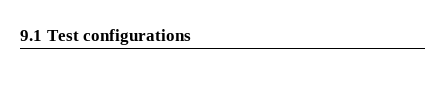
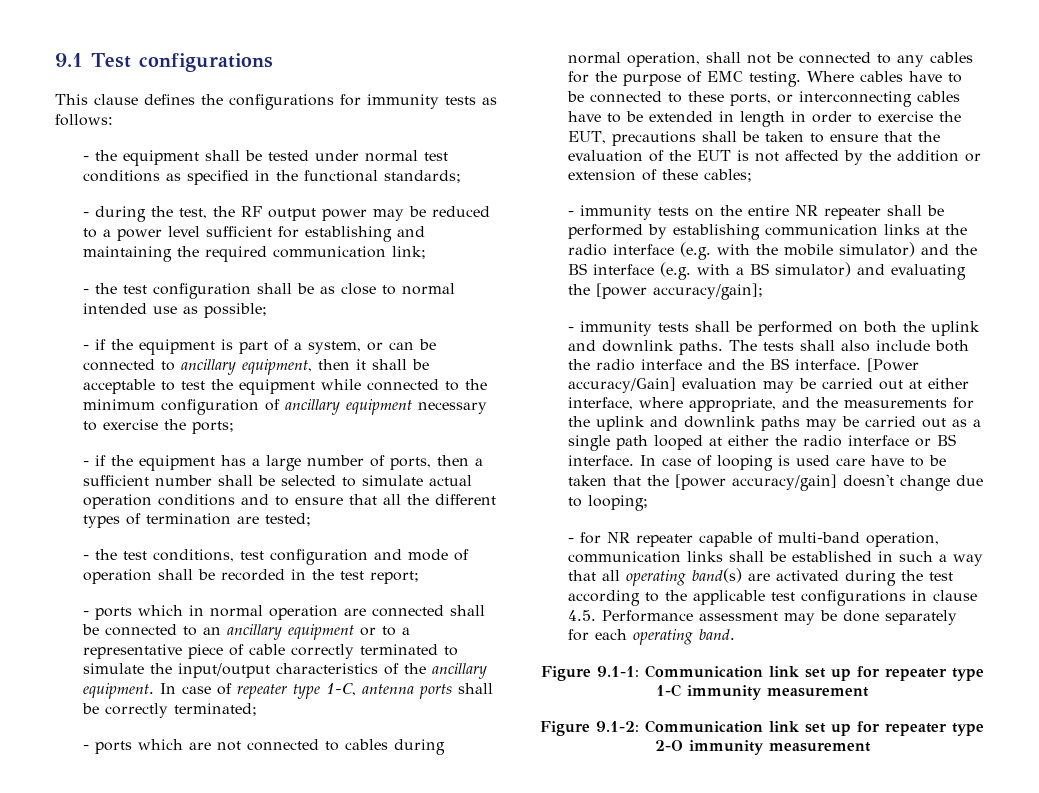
(192, 37) none -> [55,94,497,110] [55,114,113,126] [83,150,449,166] [83,170,462,185] [83,206,491,222] [83,226,426,242] [83,246,427,262] [83,283,456,299] [83,303,268,318] [83,339,437,355] [83,359,430,375] [83,379,488,395] [83,399,488,415] [83,419,235,434] [83,455,484,471] [83,475,473,487] [83,494,497,509] [83,513,312,528] [83,549,470,565] [83,569,420,584] [83,605,486,620] [82,624,411,640] [83,644,459,659] [83,663,488,679] [83,683,494,699] [82,703,258,718] [83,739,446,755] [568,52,974,67] [568,71,963,87] [567,91,961,107] [568,111,962,127] [568,131,941,146] [568,150,982,165] [568,169,753,182] [568,205,945,220] [568,224,968,240] [568,242,978,260] [568,262,967,280] [568,283,764,300] [568,321,981,336] [568,340,970,355] [568,358,920,372] [568,377,970,393] [568,397,975,412] [568,416,982,431] [568,434,957,451] [568,455,947,471] [568,474,984,491] [568,495,649,511] [568,532,940,547] [568,551,984,566] [568,568,954,586] [568,590,978,606] [568,610,958,625] [568,629,736,645] [540,665,984,681] [656,684,869,700] [540,720,984,736] [654,740,871,755] // This clause defines the configurations for immunity tests as follows: // - the equipment shall be tested under normal test conditions as specified in the functional standards; // - during the test, the RF output power may be reduced to a power level sufficient for establishing and maintaining the required communication link; // - the test configuration shall be as close to normal intended use as possible; // - if the equipment is part of a system, or can be connected to ancillary equipment, then it shall be acceptable to test the equipment while connected to the minimum configuration of ancillary equipment necessary to exercise the ports; // - if the equipment has a large number of ports, then a sufficient number shall be selected to simulate actual operation conditions and to ensure that all the different types of termination are tested; // - the test conditions, test configuration and mode of operation shall be recorded in the test report; // - ports which in normal operation are connected shall be connected to an ancillary equipment or to a representative piece of cable correctly terminated to simulate the input/output characteristics of the ancillary equipment. In case of repeater type 1-C, antenna ports shall be correctly terminated; // - ports which are not connected to cables during normal operation, shall not be connected to any cables for the purpose of EMC testing. Where cables have to be connected to these ports, or interconnecting cables have to be extended in length in order to exercise the EUT, precautions shall be taken to ensure that the evaluation of the EUT is not affected by the addition or extension of these cables; // - immunity tests on the entire NR repeater shall be performed by establishing communication links at the radio interface (e.g. with the mobile simulator) and the BS interface (e.g. with a BS simulator) and evaluating the [power accuracy/gain]; // - immunity tests shall be performed on both the uplink and downlink paths. The tests shall also include both the radio interface and the BS interface. [Power accuracy/Gain] evaluation may be carried out at either interface, where appropriate, and the measurements for the uplink and downlink paths may be carried out as a single path looped at either the radio interface or BS interface. In case of looping is used care have to be taken that the [power accuracy/gain] doesn't change due to looping; // - for NR repeater capable of multi-band operation, communication links shall be established in such a way that all operating band(s) are activated during the test according to the applicable test configurations in clause 4.5. Performance assessment may be done separately for each operating band. // Figure 9.1-1: Communication link set up for repeater type 1-C immunity measurement // Figure 9.1-2: Communication link set up for repeater type 2-O immunity measurement

